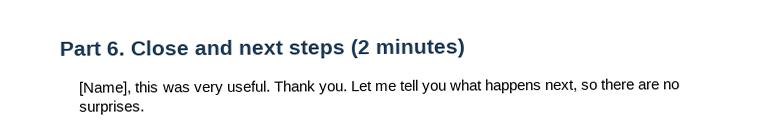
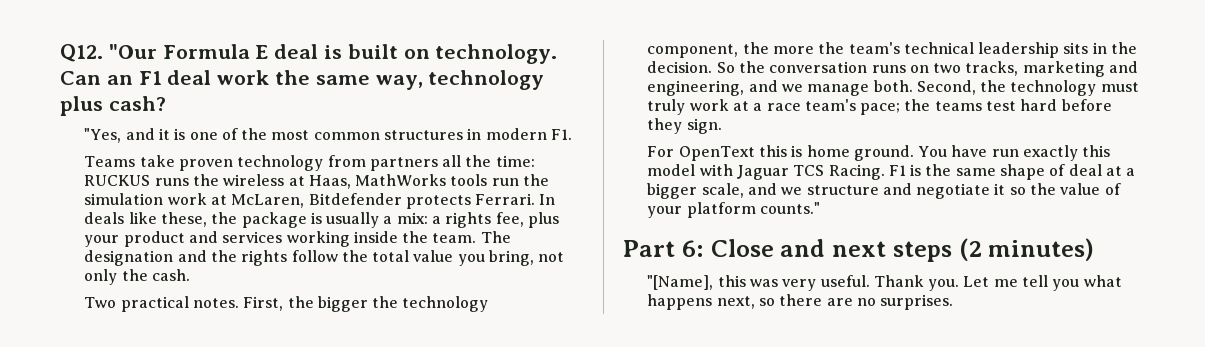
[59,41,125,56] Part 6. -> [60,44,558,64] [60,70,545,90] [60,96,166,116] [84,128,573,143] [84,155,535,171] [84,174,550,189] [84,193,556,209] [84,212,560,228] [84,231,511,247] [84,250,565,266] [84,269,190,285] [84,296,489,312] [647,42,1138,58] [647,61,1139,77] [647,80,1139,96] [647,99,1112,115] [647,118,722,134] [647,145,1111,161] [647,164,1136,180] [647,183,1121,199] [647,202,820,218] [623,240,704,257] Q12. "Our Formula E deal is built on technology. Can an F1 deal work the same way, technology plus cash? // "Yes, and it is one of the most common structures in modern F1. // Teams take proven technology from partners all the time: RUCKUS runs the wireless at Haas, MathWorks tools run the simulation work at McLaren, Bitdefender protects Ferrari. In deals like these, the package is usually a mix: a rights fee, plus your product and services working inside the team. The designation and the rights follow the total value you bring, not only the cash. // Two practical notes. First, the bigger the technology component, the more the team's technical leadership sits in the decision. So the conversation runs on two tracks, marketing and engineering, and we manage both. Second, the technology must truly work at a race team's pace; the teams test hard before they sign. // For OpenText this is home ground. You have run exactly this model with Jaguar TCS Racing. F1 is the same shape of deal at a bigger scale, and we structure and negotiate it so the value of your platform counts." // Part 6:
[79,81,133,96] [Name], -> [647,275,714,290] "[Name],

